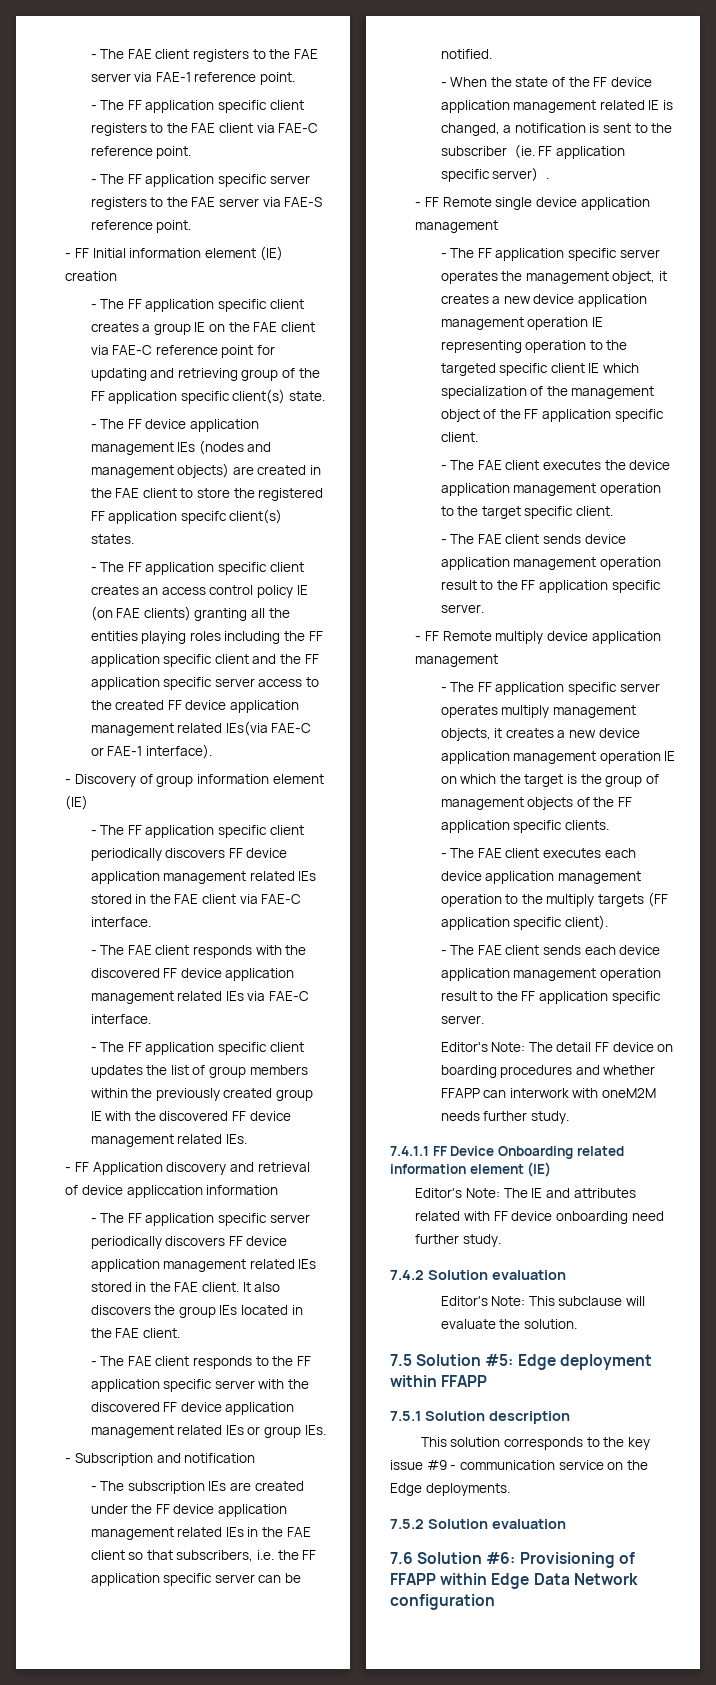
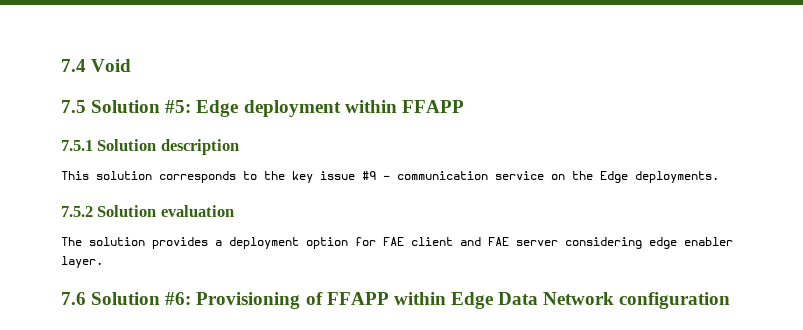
[90,49,319,62] [90,72,296,85] [90,100,304,113] [90,123,319,136] [90,146,192,159] [90,174,310,187] [90,197,323,210] [90,220,192,233] [65,246,283,261] [65,271,118,281] [90,299,304,312] [90,322,316,335] [90,345,276,358] [90,368,320,381] [90,389,326,404] [90,419,260,432] [90,440,272,455] [90,463,322,478] [90,488,324,501] [90,509,283,524] [90,534,134,544] [90,562,304,575] [90,585,308,598] [90,606,290,621] [90,631,323,644] [90,654,319,667] [90,677,320,690] [90,700,300,713] [90,721,312,736] [90,744,212,759] [65,774,324,787] [65,795,89,810] [90,825,304,838] [90,848,288,861] [90,871,317,884] [90,894,302,904] [90,917,151,927] [90,945,307,958] [90,968,295,981] [90,991,310,1004] [90,1014,151,1024] [90,1042,304,1055] [90,1065,308,1078] [90,1088,314,1101] [90,1111,291,1121] [90,1134,247,1147] [65,1162,310,1175] [65,1185,279,1198] [90,1213,310,1226] [90,1236,288,1249] [90,1259,317,1272] [90,1282,281,1292] [90,1305,303,1318] [90,1328,180,1338] [90,1356,312,1369] [90,1379,310,1392] [90,1402,295,1415] [90,1425,326,1438] [65,1453,256,1466] [90,1481,304,1494] [90,1504,288,1517] [90,1527,311,1540] [90,1550,317,1562] [90,1573,302,1586] [440,49,492,59] [440,77,653,87] [440,100,674,113] [440,123,673,136] [440,145,625,159] [440,168,550,182] [415,197,650,210] [415,220,499,233] [440,248,660,261] [440,271,668,284] [440,294,648,307] [440,317,603,330] [440,340,628,353] [440,363,640,376] [440,386,655,399] [440,409,664,422] [440,432,478,442] [440,460,671,470] [440,483,661,496] [440,506,614,519] [440,534,626,544] [440,557,661,570] [440,580,661,593] [440,604,484,613] [415,631,661,644] [415,654,499,667] [440,682,660,695] [440,705,636,718] [440,728,640,741] [440,751,676,764] [440,774,660,787] [440,797,633,810] [440,820,609,833] [440,848,636,858] [440,871,641,884] [440,892,668,907] [440,915,608,930] [440,945,661,955] [440,968,661,981] [440,991,661,1004] [440,1015,484,1024] [440,1042,674,1052] [440,1065,656,1078] [440,1088,657,1098] [440,1111,569,1124] [390,1146,624,1159] [390,1162,552,1177] [415,1188,636,1198] [415,1211,664,1224] [415,1234,501,1247] [390,1270,566,1280] [440,1296,646,1306] [440,1319,577,1329] - The FAE client registers to the FAE server via FAE-1 reference point. // - The FF application specific client registers to the FAE client via FAE-C reference point. // - The FF application specific server registers to the FAE server via FAE-S reference point. // - FF Initial information element (IE) creation // - The FF application specific client creates a group IE on the FAE client via FAE-C reference point for updating and retrieving group of the FF application specific client(s) state. // - The FF device application management IEs (nodes and management objects) are created in the FAE client to store the registered FF application specifc client(s) states. // - The FF application specific client creates an access control policy IE (on FAE clients) granting all the entities playing roles including the FF application specific client and the FF application specific server access to the created FF device application management related IEs(via FAE-C or FAE-1 interface). // - Discovery of group information element (IE) // - The FF application specific client periodically discovers FF device application management related IEs stored in the FAE client via FAE-C interface. // - The FAE client responds with the discovered FF device application management related IEs via FAE-C interface. // - The FF application specific client updates the list of group members within the previously created group IE with the discovered FF device management related IEs. // - FF Application discovery and retrieval of device appliccation information // - The FF application specific server periodically discovers FF device application management related IEs stored in the FAE client. It also discovers the group IEs located in the FAE client. // - The FAE client responds to the FF application specific server with the discovered FF device application management related IEs or group IEs. // - Subscription and notification // - The subscription IEs are created under the FF device application management related IEs in the FAE client so that subscribers, i.e. the FF application specific server can be notified. // - When the state of the FF device application management related IE is changed, a notification is sent to the subscriber（ie. FF application specific server）. // - FF Remote single device application management // - The FF application specific server operates the management object, it creates a new device application management operation IE representing operation to the targeted specific client IE which specialization of the management object of the FF application specific client. // - The FAE client executes the device application management operation to the target specific client. // - The FAE client sends device application management operation result to the FF application specific server. // - FF Remote multiply device application management // - The FF application specific server operates multiply management objects, it creates a new device application management operation IE on which the target is the group of management objects of the FF application specific clients. // - The FAE client executes each device application management operation to the multiply targets (FF application specific client). // - The FAE client sends each device application management operation result to the FF application specific server. // Editor's Note: The detail FF device on boarding procedures and whether FFAPP can interwork with oneM2M needs further study. // 7.4.1.1 FF Device Onboarding related information element (IE) // Editor's Note: The IE and attributes related with FF device onboarding need further study. // 7.4.2 Solution evaluation // Editor's Note: This subclause will evaluate the solution. -> [61,59,132,72] 7.4 Void
(566, 1524) none -> [61,237,733,249] [61,256,103,268] // The solution provides a deployment option for FAE client and FAE server considering edge enabler layer.

